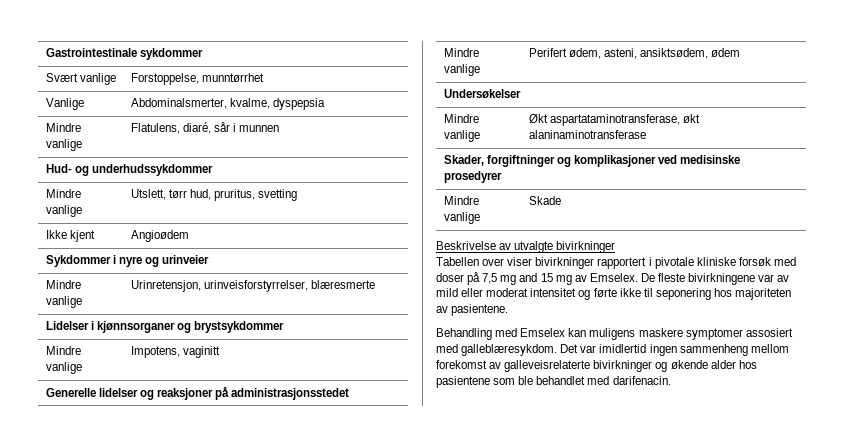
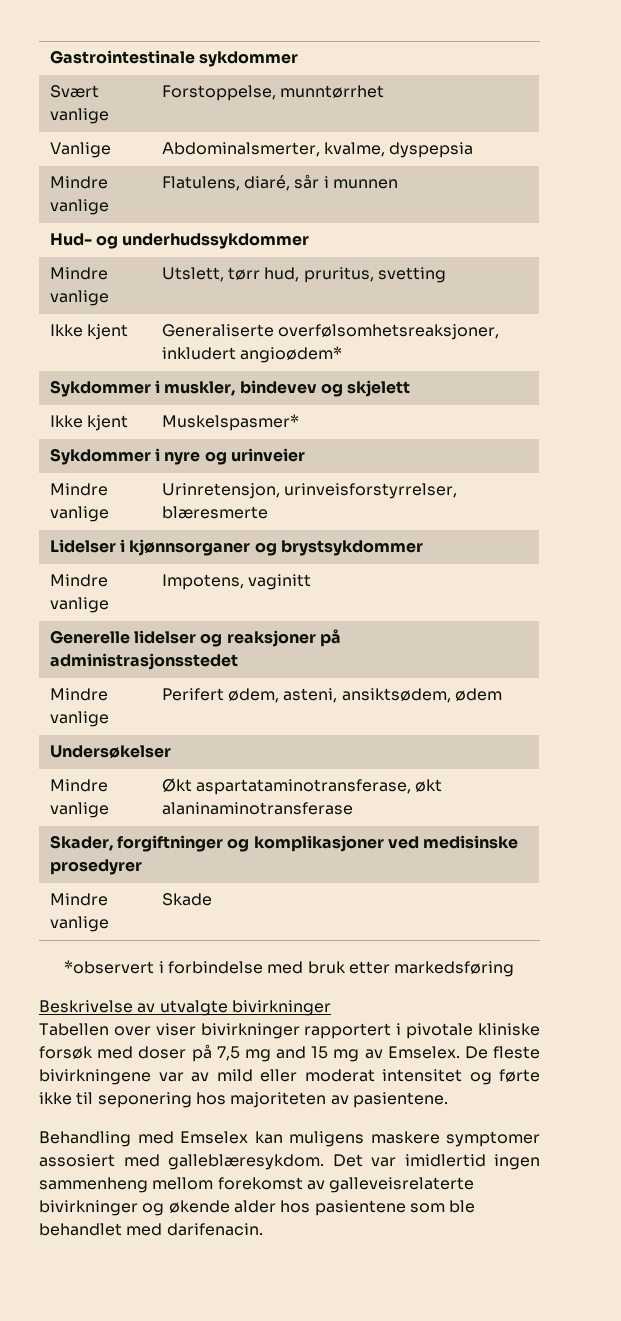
[130,230,189,242] Angioødem -> [161,324,500,340] [161,346,343,363] [49,380,411,397] [49,415,129,431] [161,414,299,431] Generaliserte overfølsomhetsreaksjoner, inkludert angioødem* // Sykdommer i muskler, bindevev og skjelett // Ikke kjent | Muskelspasmer*
(561, 200) none -> [64,960,515,977] // *observert i forbindelse med bruk etter markedsføring

